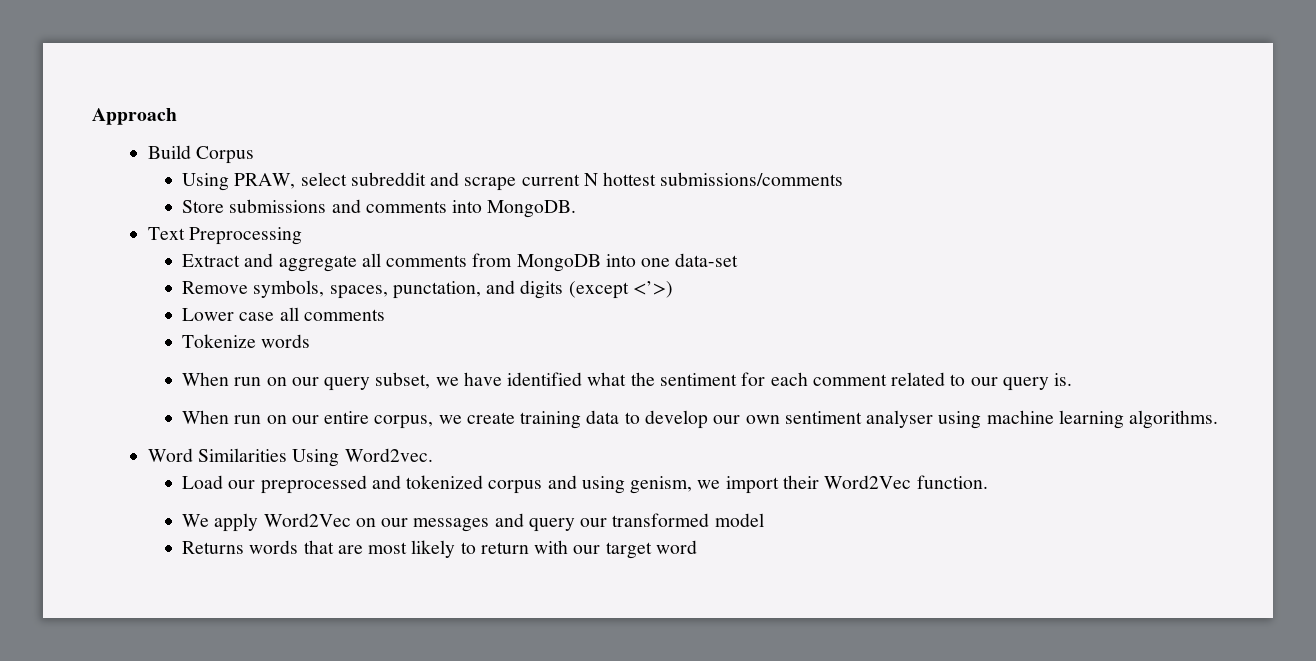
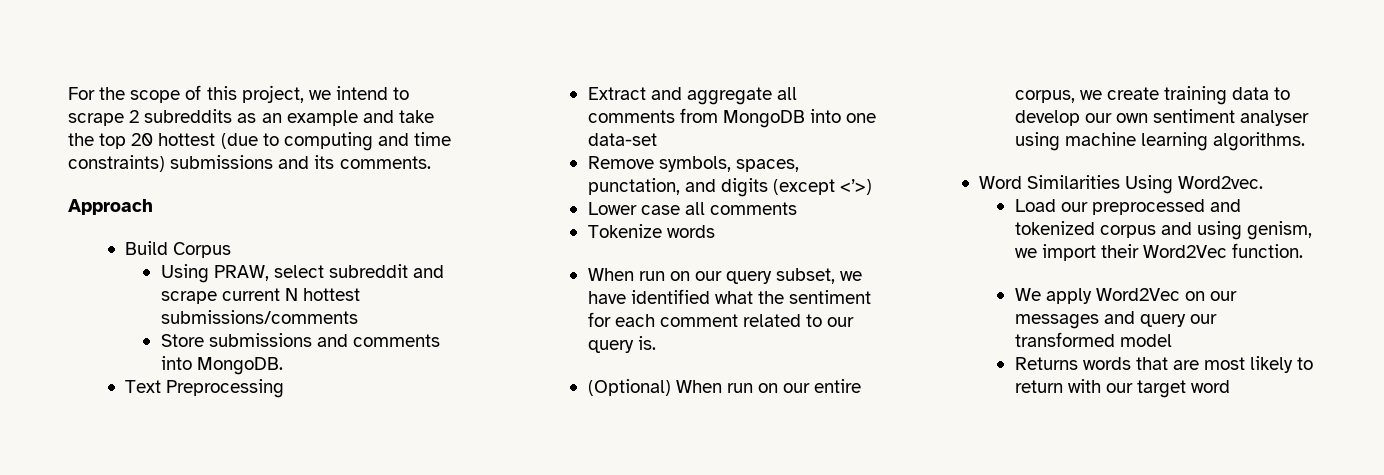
(92, 116) none -> [68,85,410,103] [68,109,434,126] [68,132,452,151] [68,155,431,172] For the scope of this project, we intend to scrape 2 subreddits as an example and take the top 20 hottest (due to computing and time constraints) submissions and its comments. //
(1073, 379) none -> [587,379,671,396] (Optional)

